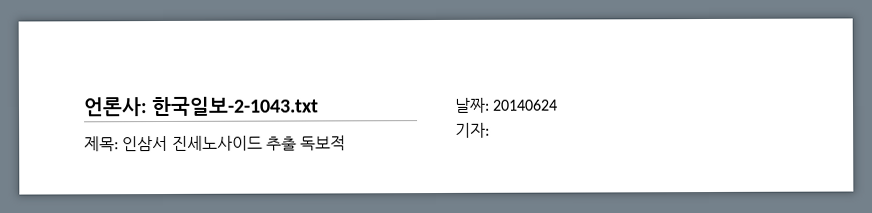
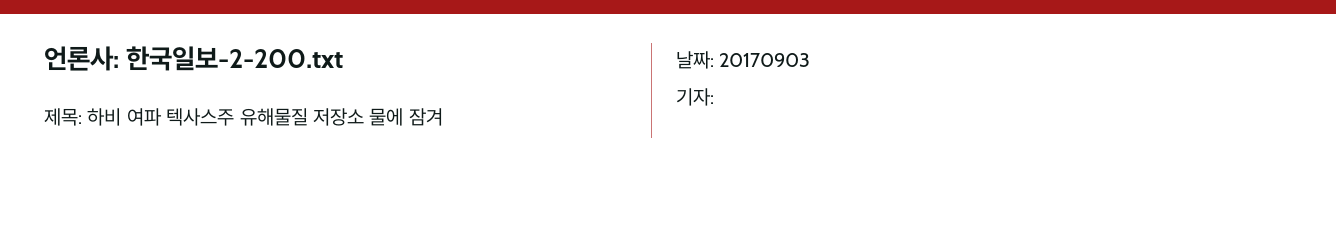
[151,96,320,117] 한국일보-2-1043.txt -> [126,46,344,71] 한국일보-2-200.txt
[122,135,347,152] 인삼서 진세노사이드 추출 독보적 -> [87,108,443,126] 하비 여파 텍사스주 유해물질 저장소 물에 잠겨
[492,99,559,111] 20140624 -> [719,53,811,67] 20170903

